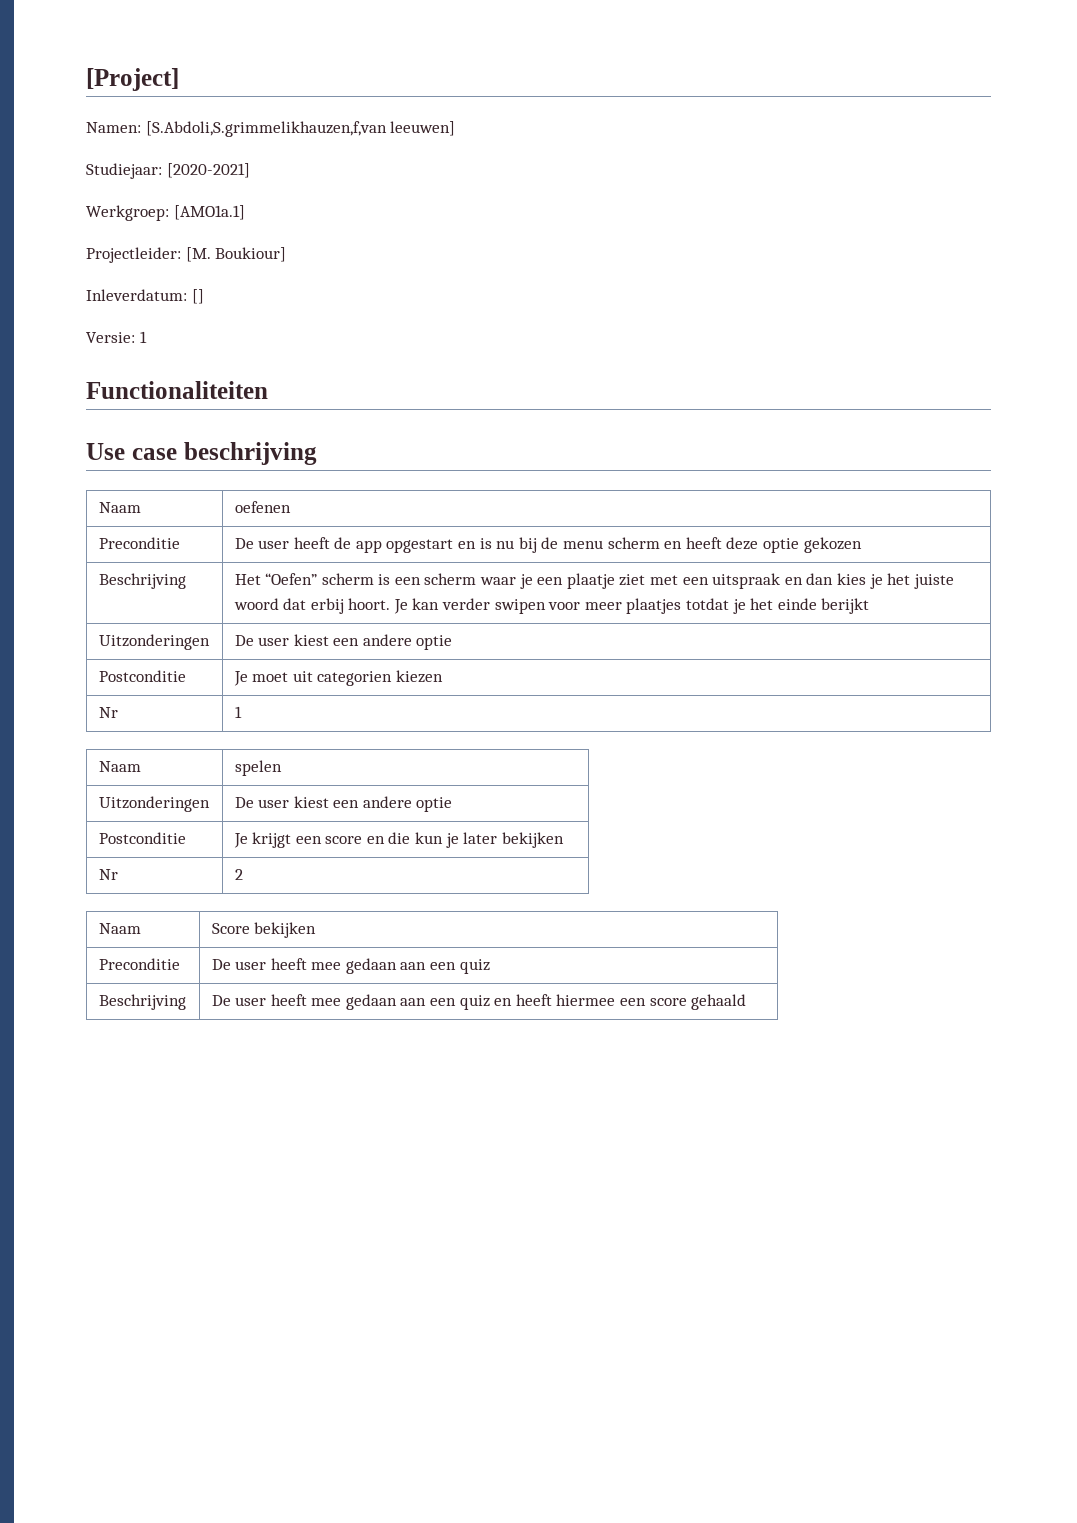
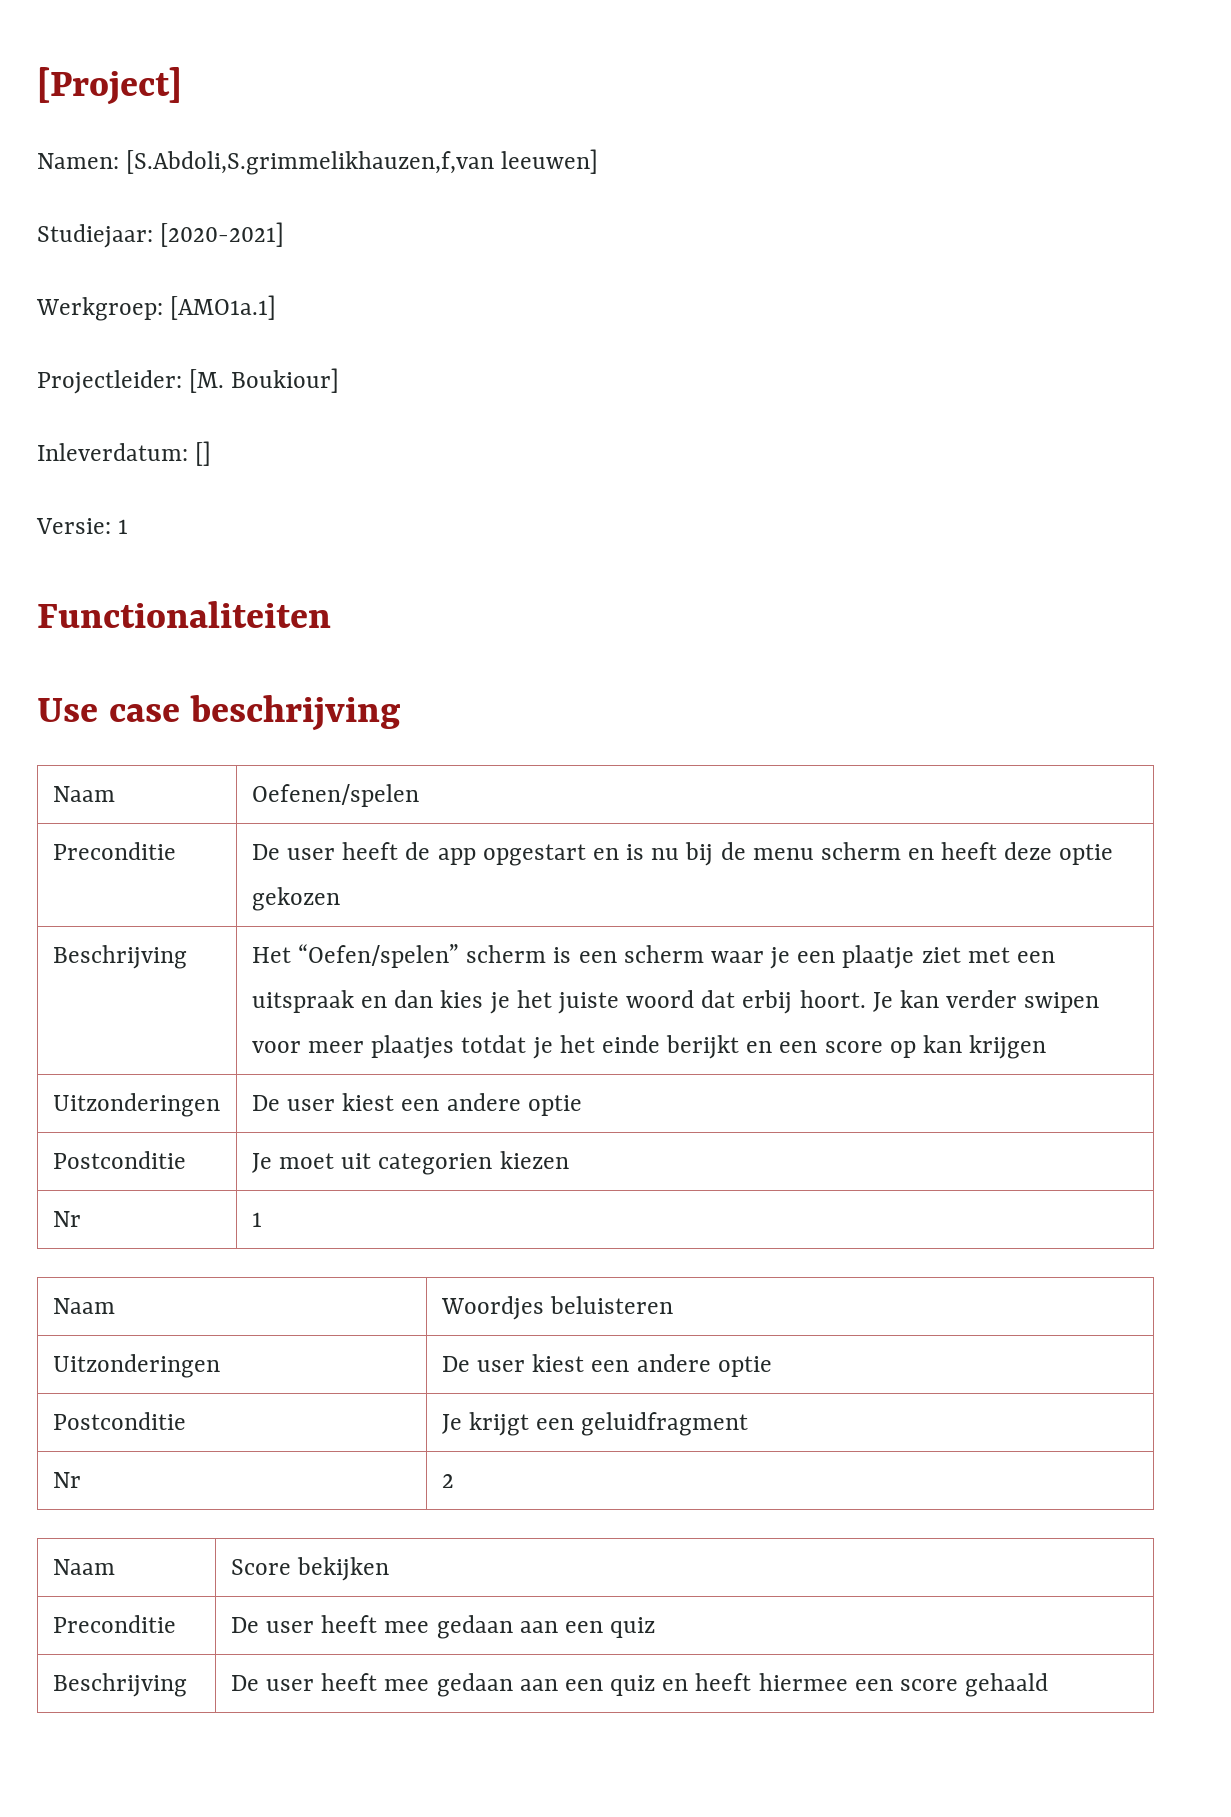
[234,501,291,513] oefenen -> [251,784,419,807] Oefenen/spelen
[265,573,318,585] “Oefen” -> [298,944,460,968] “Oefen/spelen”
(870, 606) none -> [746,1035,1046,1059] en een score op kan krijgen
[234,760,282,776] spelen -> [440,1296,674,1320] Woordjes beluisteren
[325,832,564,848] score en die kun je later bekijken -> [581,1412,749,1436] geluidfragment

